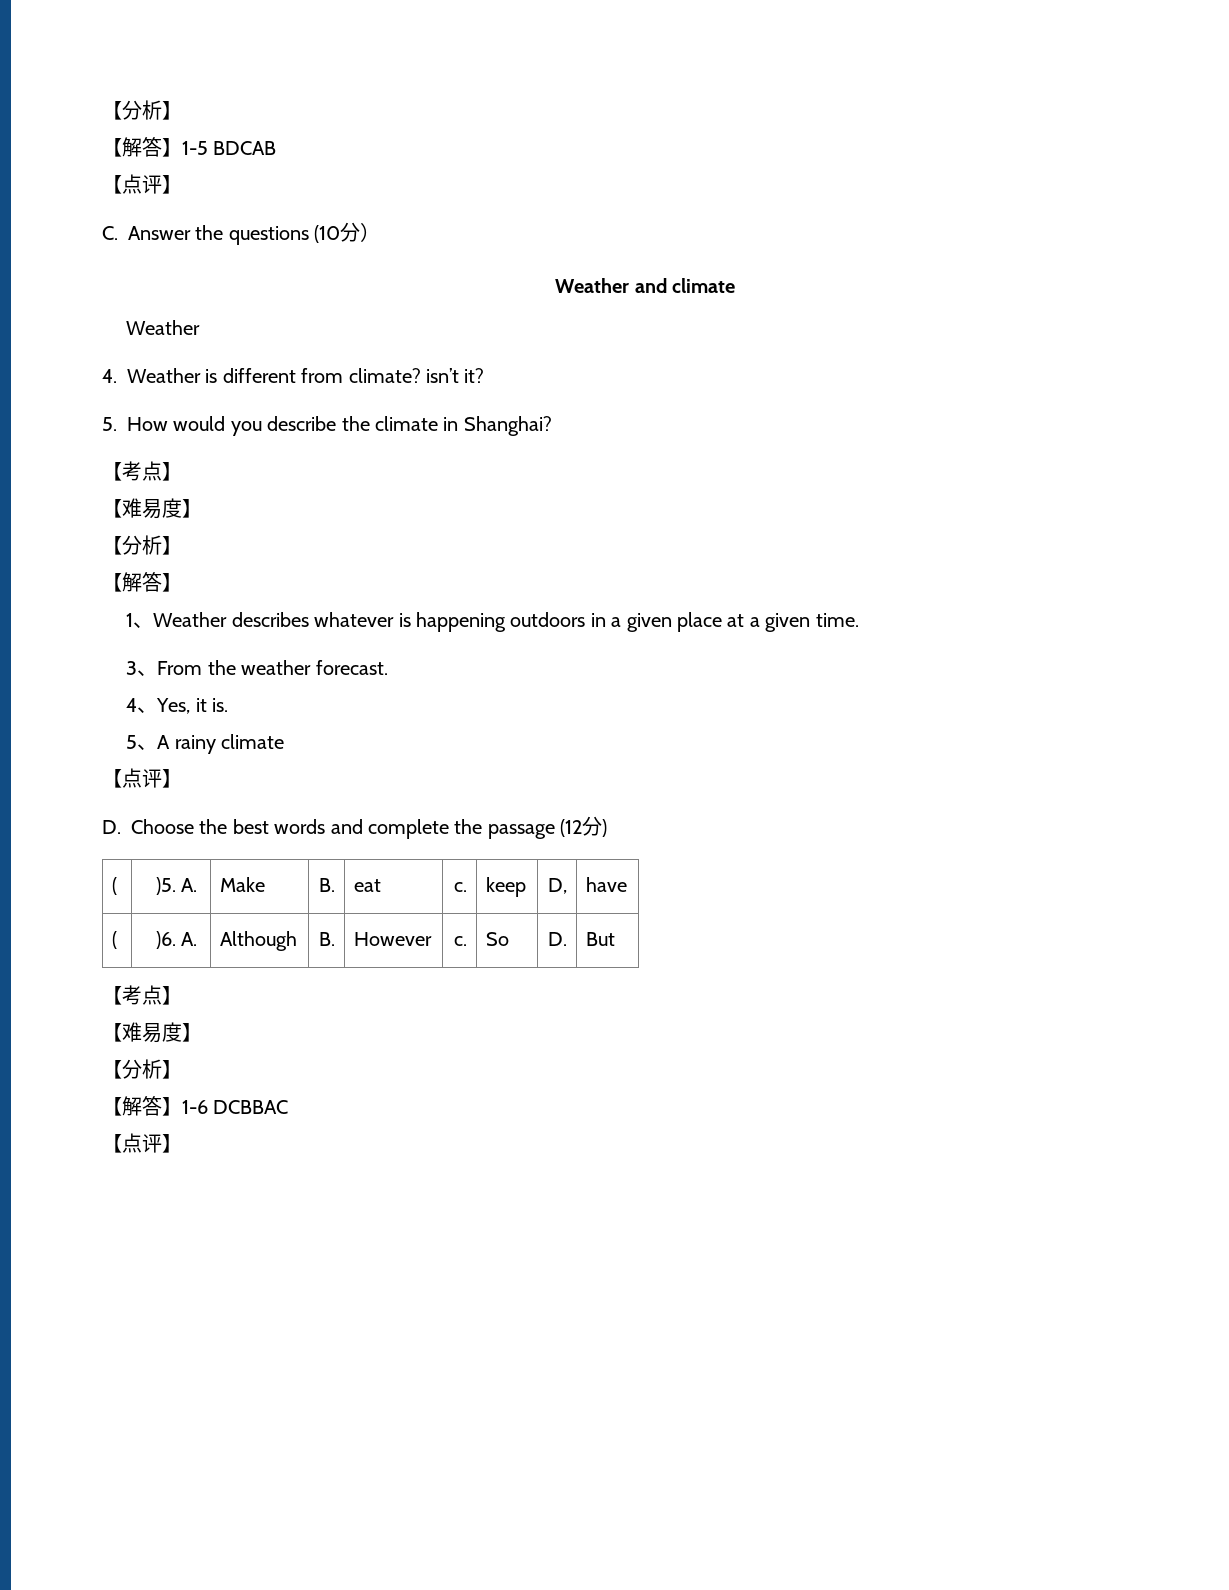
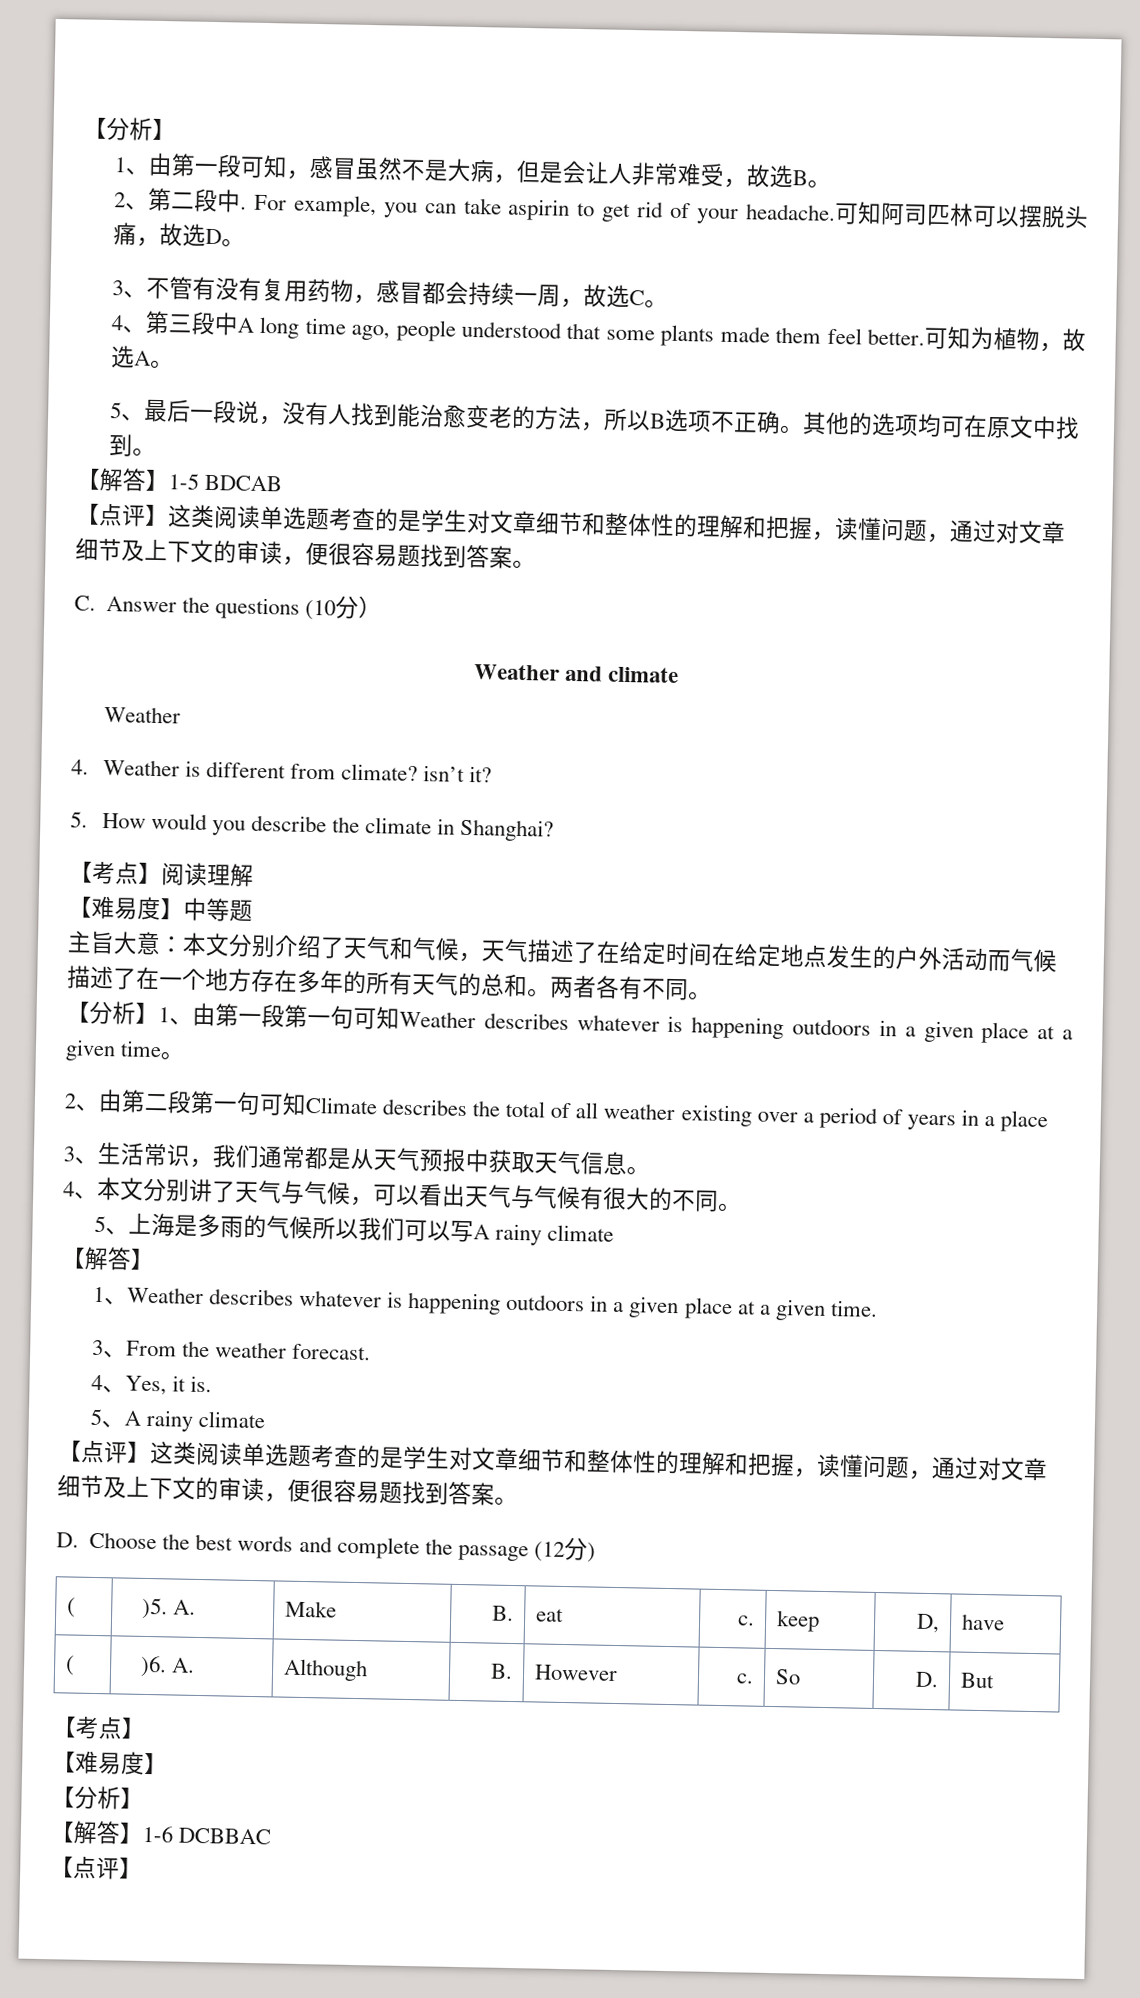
[102,100,182,120] 【分析】 -> [83,116,176,141] [113,152,831,189] [113,187,1090,229] [112,222,245,247] [111,276,668,309] [110,310,1086,353] [110,345,174,369] [109,399,1080,440] [108,434,156,457] 【分析】 // 1、由第一段可知，感冒虽然不是大病，但是会让人非常难受，故选B。 // 2、第二段中. For example, you can take aspirin to get rid of your headache.可知阿司匹林可以摆脱头痛，故选D。 // 3、不管有没有复用药物，感冒都会持续一周，故选C。 // 4、第三段中A long time ago, people understood that some plants made them feel better.可知为植物，故选A。 // 5、最后一段说，没有人找到能治愈变老的方法，所以B选项不正确。其他的选项均可在原文中找到。
(182, 184) none -> [167,504,1066,545] [75,537,536,569] 这类阅读单选题考查的是学生对文章细节和整体性的理解和把握，读懂问题，通过对文章细节及上下文的审读，便很容易题找到答案。
[102,498,202,519] [102,535,182,555] // 【难易度】 // 【分析】 -> [161,862,254,887] [68,895,253,922] [67,930,1058,973] [67,965,712,1001] [66,1000,1074,1044] [65,1039,185,1062] [64,1088,1049,1133] [63,1141,650,1176] [63,1176,742,1212] [93,1212,615,1246] 阅读理解 // 【难易度】中等题 // 主旨大意：本文分别介绍了天气和气候，天气描述了在给定时间在给定地点发生的户外活动而气候描述了在一个地方存在多年的所有天气的总和。两者各有不同。 // 【分析】1、由第一段第一句可知Weather describes whatever is happening outdoors in a given place at a given time。 // 2、由第二段第一句可知Climate describes the total of all weather existing over a period of years in a place // 3、生活常识，我们通常都是从天气预报中获取天气信息。 // 4、本文分别讲了天气与气候，可以看出天气与气候有很大的不同。 // 5、上海是多雨的气候所以我们可以写A rainy climate
(182, 778) none -> [149,1441,1048,1482] [57,1474,518,1506] 这类阅读单选题考查的是学生对文章细节和整体性的理解和把握，读懂问题，通过对文章细节及上下文的审读，便很容易题找到答案。

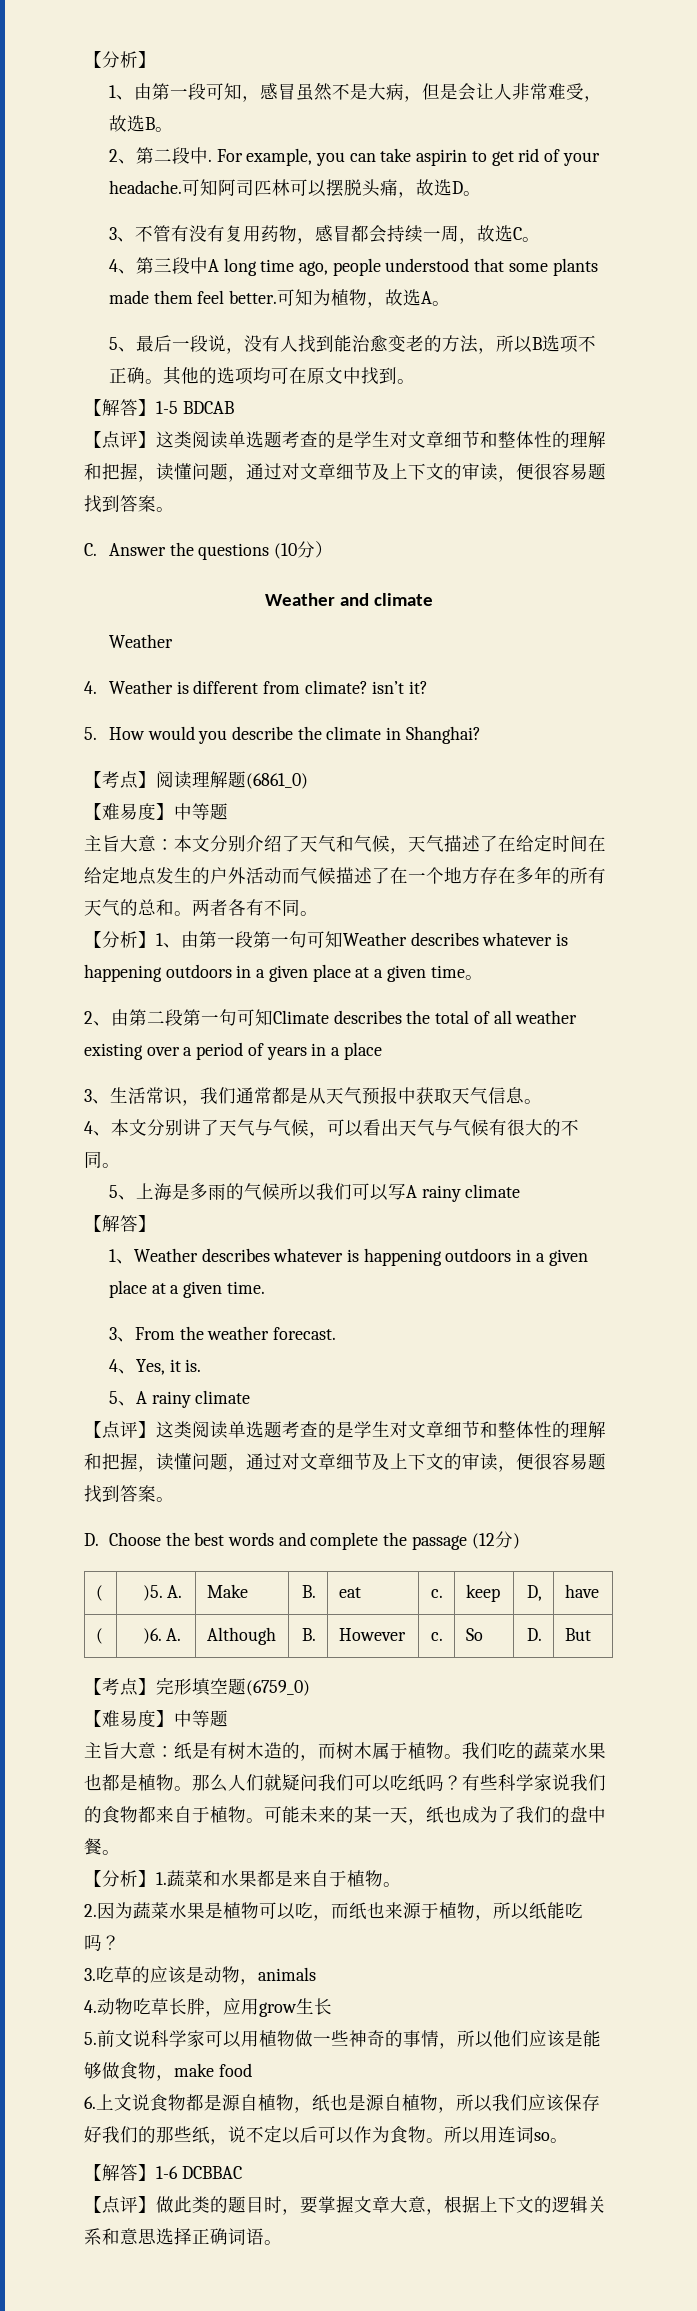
(254, 875) none -> [228,771,308,789] 题(6861_0)
[52,1750,168,1775] [51,1785,144,1810] // 【难易度】 // 【分析】 -> [156,1677,310,1696] [84,1710,228,1727] [84,1742,606,1761] [84,1773,606,1792] [84,1806,606,1825] [84,1838,120,1855] [84,1870,401,1887] [84,1902,583,1921] [84,1934,120,1951] [84,1966,316,1985] [84,1998,332,2017] [84,2030,601,2049] [84,2062,252,2081] [84,2094,600,2113] [84,2125,568,2145] 完形填空题(6759_0) // 【难易度】中等题 // 主旨大意：纸是有树木造的，而树木属于植物。我们吃的蔬菜水果也都是植物。那么人们就疑问我们可以吃纸吗？有些科学家说我们的食物都来自于植物。可能未来的某一天，纸也成为了我们的盘中餐。 // 【分析】1.蔬菜和水果都是来自于植物。 // 2.因为蔬菜水果是植物可以吃，而纸也来源于植物，所以纸能吃吗？ // 3.吃草的应该是动物，animals // 4.动物吃草长胖，应用grow生长 // 5.前文说科学家可以用植物做一些神奇的事情，所以他们应该是能够做食物，make food // 6.上文说食物都是源自植物，纸也是源自植物，所以我们应该保存好我们的那些纸，说不定以后可以作为食物。所以用连词so。
(143, 1868) none -> [156,2195,606,2215] [84,2227,282,2245] 做此类的题目时，要掌握文章大意，根据上下文的逻辑关系和意思选择正确词语。

